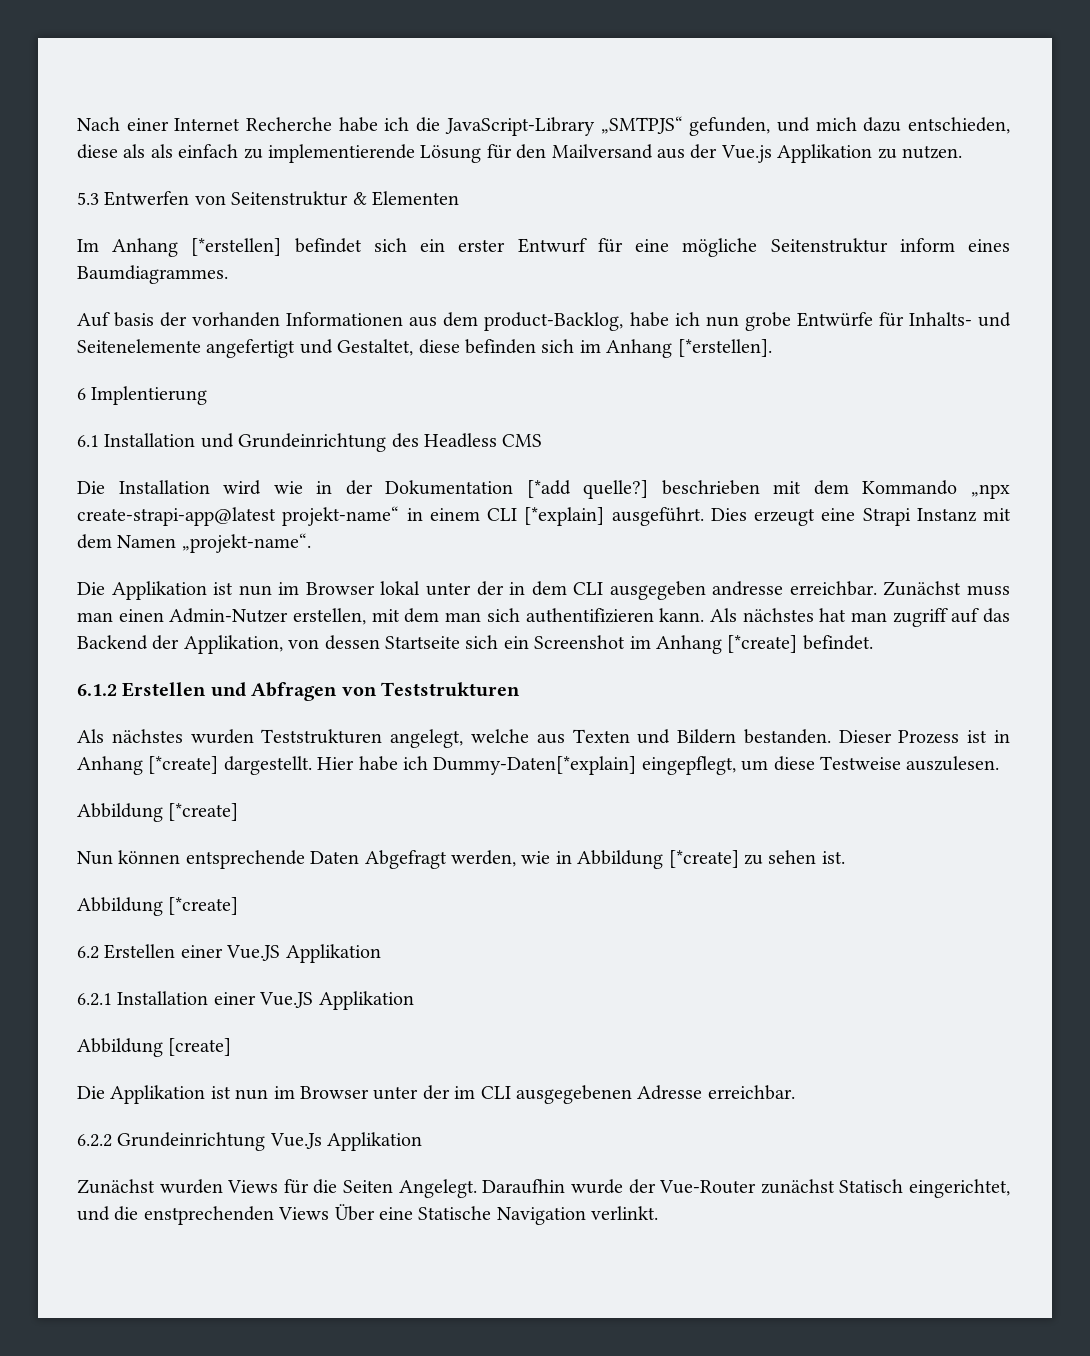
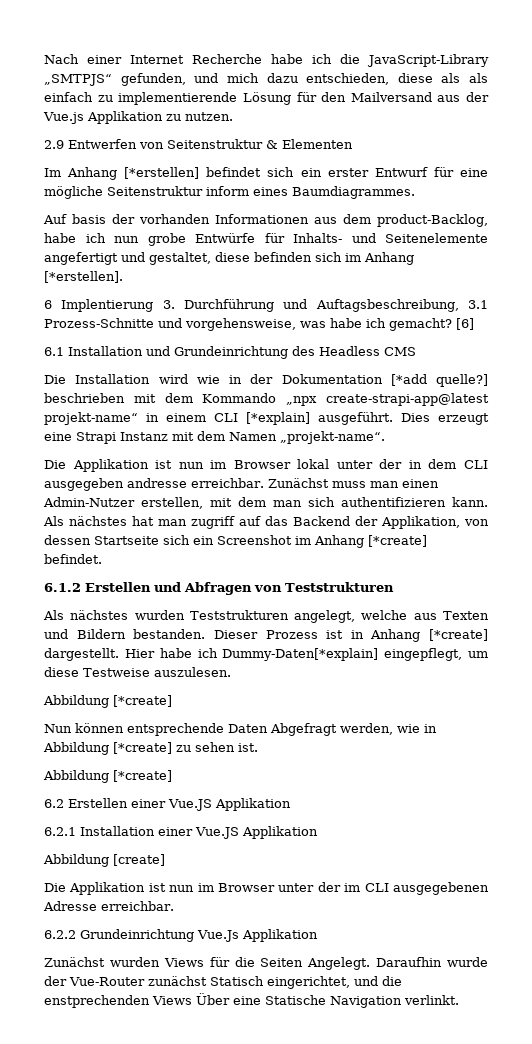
[77,192,99,205] 5.3 -> [44,140,64,149] 2.9
[337,339,414,356] Gestaltet, -> [149,252,211,265] gestaltet,
(208, 395) none -> [162,299,488,312] [44,318,474,331] 3. Durchführung und Auftagsbeschreibung, 3.1 Prozess-Schnitte und vorgehensweise, was habe ich gemacht? [6]

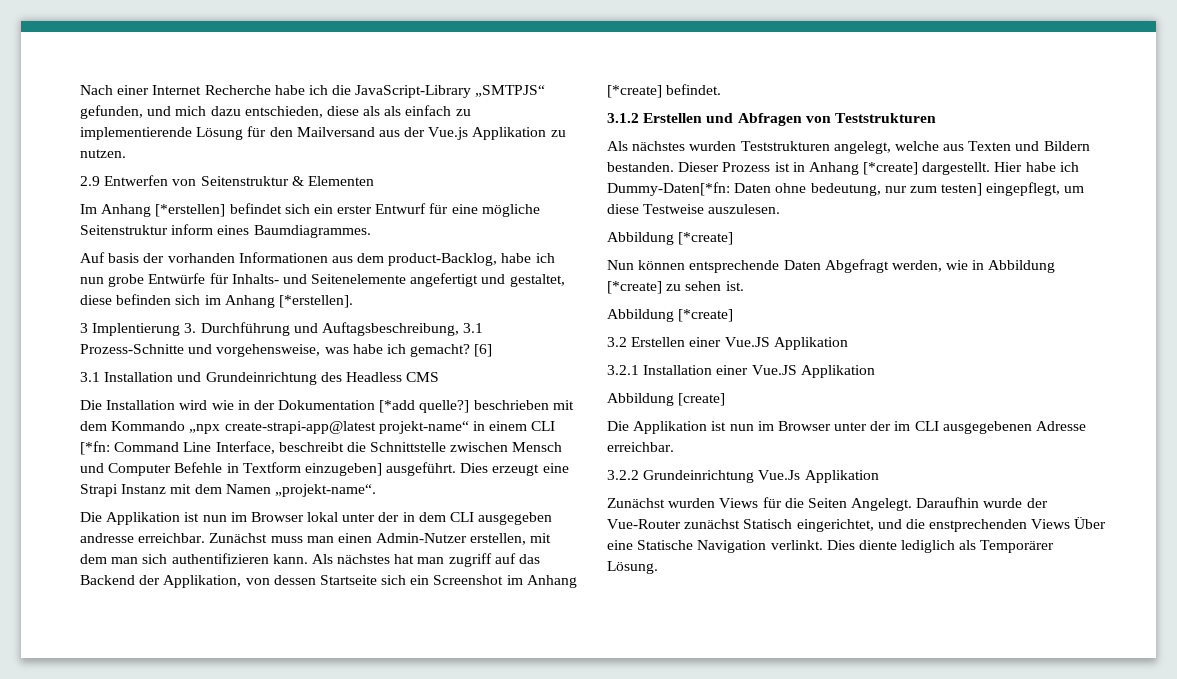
[44,300,52,309] 6 -> [80,323,88,333] 3
[44,347,64,356] 6.1 -> [80,372,100,382] 3.1
[246,412,310,425] [*explain] -> [80,441,563,455] [80,462,382,476] [*fn: Command Line Interface, beschreibt die Schnittstelle zwischen Mensch und Computer Befehle in Textform einzugeben]
[44,583,81,592] 6.1.2 -> [607,113,639,123] 3.1.2
[222,648,379,661] Dummy-Daten[*explain] -> [607,182,983,196] Dummy-Daten[*fn: Daten ohne bedeutung, nur zum testen]
[44,799,64,808] 6.2 -> [607,337,627,347] 3.2
[44,827,76,836] 6.2.1 -> [607,365,639,375] 3.2.1
[44,930,76,939] 6.2.2 -> [607,470,639,480] 3.2.2
(459, 1000) none -> [826,540,1055,553] [607,561,658,574] Dies diente lediglich als Temporärer Lösung.

